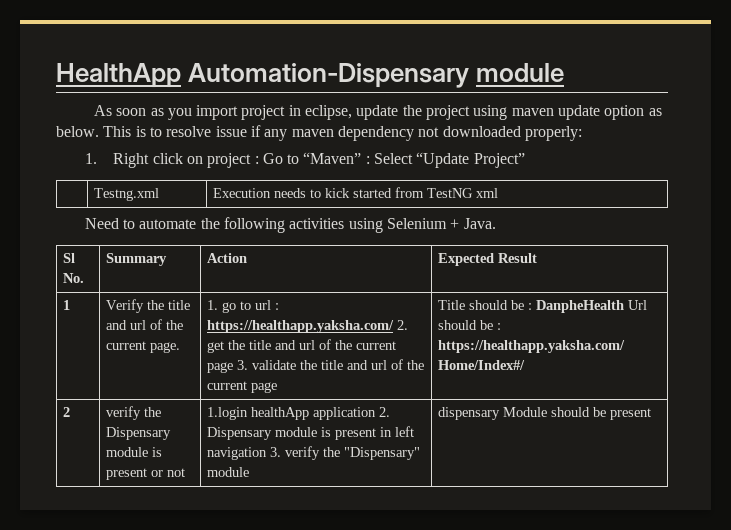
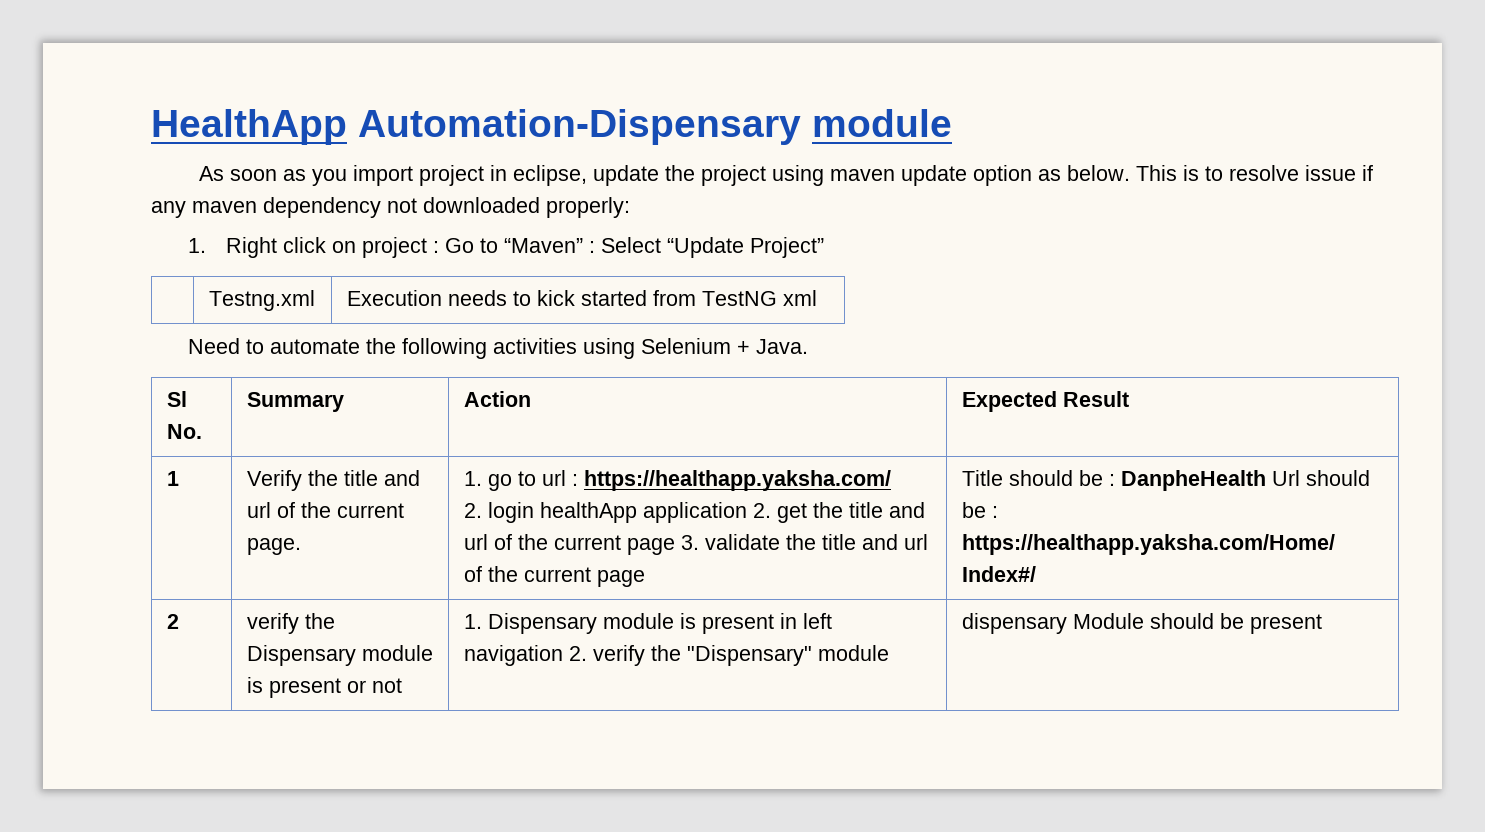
(394, 326) none -> [463,502,747,523] // 2. login healthApp application
[206,407,390,420] 1.login healthApp application 2. -> [463,614,482,629] 1.
[269,447,281,457] 3. -> [568,646,587,661] 2.

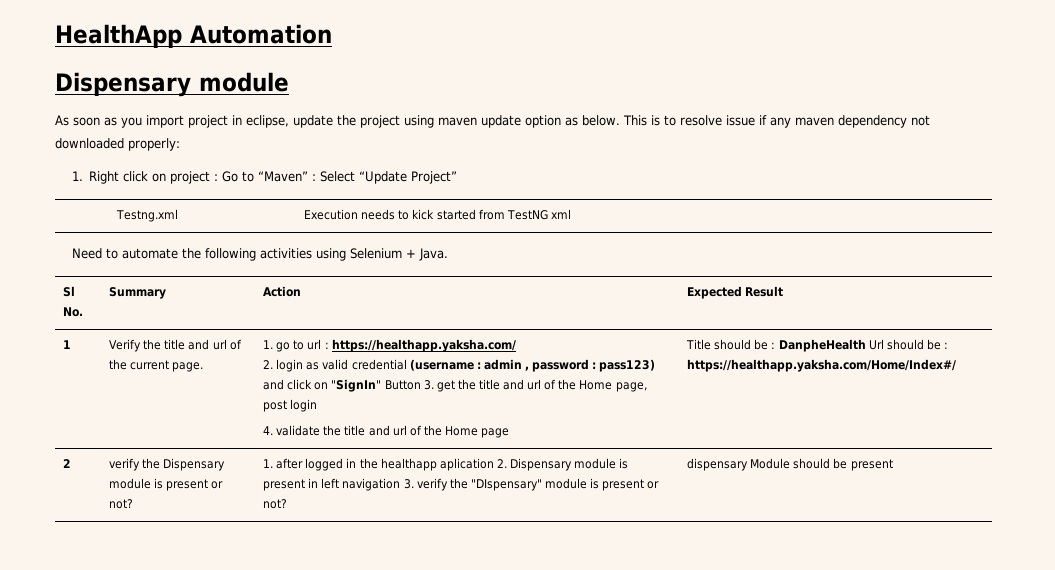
[358,109,801,145] Automation-Dispensary -> [190,24,332,44] [55,72,191,97] Automation // Dispensary
[539,502,771,523] healthApp application 2. -> [306,359,656,372] [263,379,434,392] as valid credential (username : admin , password : pass123) and click on "SignIn" Button 3.
[553,535,699,555] current page 3. -> [579,380,647,392] [263,399,318,412] [263,426,274,435] Home page, post login // 4.
[523,567,591,582] current -> [444,426,478,436] Home
[371,678,402,693] [463,614,482,629] not | 1. -> [109,499,134,509] [263,458,507,471] not? | 1. after logged in the healthapp aplication 2.
[568,645,889,666] 2. verify the "Dispensary" module -> [403,478,660,491] [263,499,288,509] 3. verify the "DIspensary" module is present or not?

